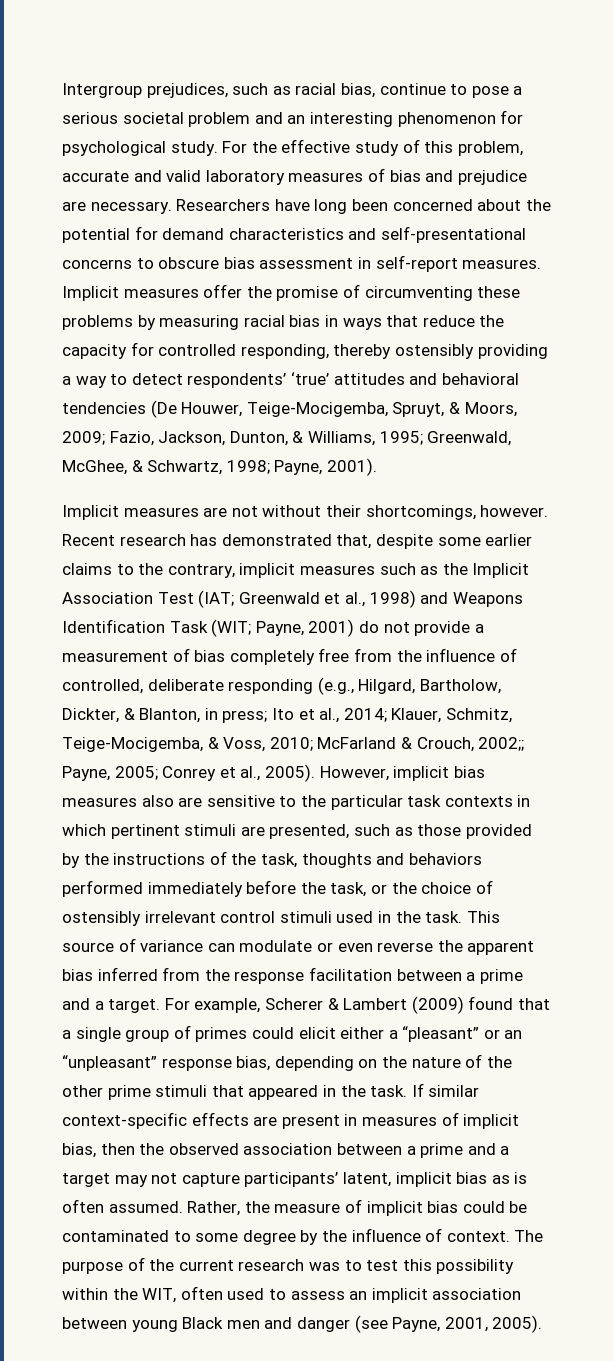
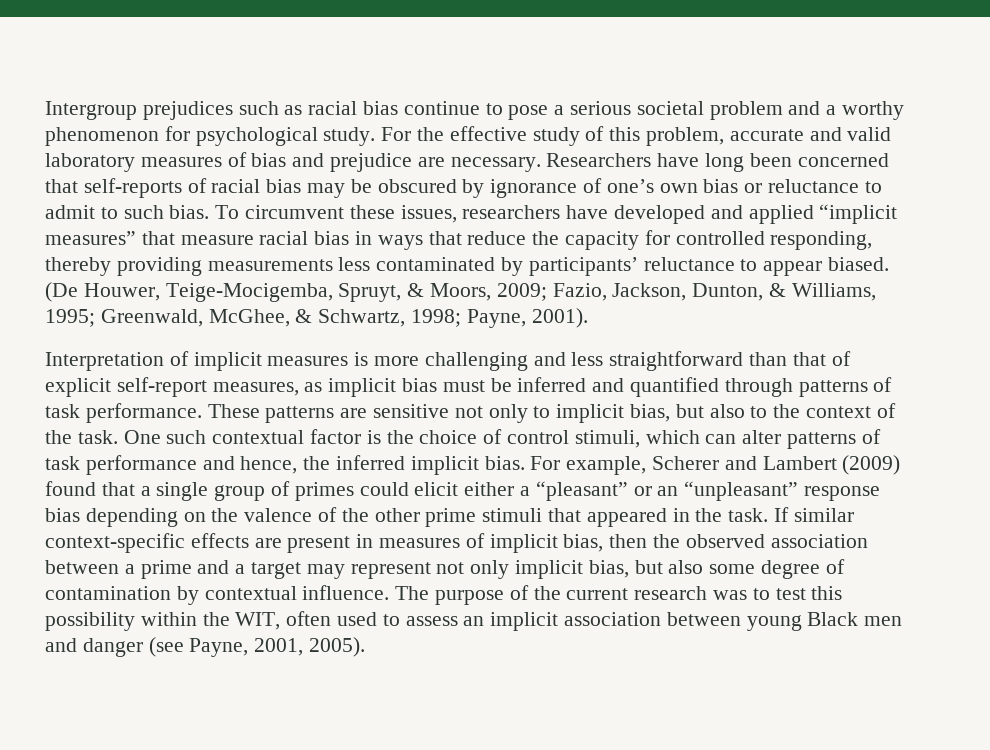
[146,83,228,98] prejudices, -> [142,101,233,120] prejudices
[340,83,375,98] bias, -> [363,101,399,115] bias
[287,112,393,127] an interesting -> [826,101,905,120] a worthy
[477,199,551,211] [62,226,526,243] [62,255,542,272] [62,284,521,301] [62,315,240,330] about the potential for demand characteristics and self-presentational concerns to obscure bias assessment in self-report measures. Implicit measures offer the promise of circumventing these problems by measuring -> [45,178,882,198] [45,204,898,224] [45,231,254,245] that self-reports of racial bias may be obscured by ignorance of one’s own bias or reluctance to admit to such bias. To circumvent these issues, researchers have developed and applied “implicit measures” that measure
[394,344,548,359] [62,372,519,388] [62,402,146,414] ostensibly providing a way to detect respondents’ ‘true’ attitudes and behavioral tendencies -> [116,257,890,276] providing measurements less contaminated by participants’ reluctance to appear biased.
[62,505,549,520] [62,534,533,549] [62,563,530,578] [62,590,523,608] [62,619,484,637] [62,648,517,665] [62,677,501,695] [62,708,512,723] [62,737,525,752] [62,764,485,782] [62,795,531,810] [62,824,532,839] [62,851,482,868] [62,880,493,897] [62,911,500,926] [62,938,535,955] [62,967,523,984] [62,998,161,1013] Implicit measures are not without their shortcomings, however. Recent research has demonstrated that, despite some earlier claims to the contrary, implicit measures such as the Implicit Association Test (IAT; Greenwald et al., 1998) and Weapons Identification Task (WIT; Payne, 2001) do not provide a measurement of bias completely free from the influence of controlled, deliberate responding (e.g., Hilgard, Bartholow, Dickter, & Blanton, in press; Ito et al., 2014; Klauer, Schmitz, Teige-Mocigemba, & Voss, 2010; McFarland & Crouch, 2002;; Payne, 2005; Conrey et al., 2005). However, implicit bias measures also are sensitive to the particular task contexts in which pertinent stimuli are presented, such as those provided by the instructions of the task, thoughts and behaviors performed immediately before the task, or the choice of ostensibly irrelevant control stimuli used in the task. This source of variance can modulate or even reverse the apparent bias inferred from the response facilitation between a prime and a target. -> [45,351,851,371] [45,377,893,397] [45,403,896,423] [45,429,881,449] [45,455,525,475] Interpretation of implicit measures is more challenging and less straightforward than that of explicit self-report measures, as implicit bias must be inferred and quantified through patterns of task performance. These patterns are sensitive not only to implicit bias, but also to the context of the task. One such contextual factor is the choice of control stimuli, which can alter patterns of task performance and hence, the inferred implicit bias.
[327,998,339,1010] & -> [724,456,757,470] and
[236,1056,271,1071] bias, -> [45,508,80,522] bias
[411,1057,461,1068] nature -> [244,508,313,522] valence
[151,1172,528,1187] [62,1199,528,1216] [62,1228,510,1245] not capture participants’ latent, implicit bias as is often assumed. Rather, the measure of implicit bias could be contaminated to some degree by the influence of context. -> [350,559,845,579] [45,585,390,605] represent not only implicit bias, but also some degree of contamination by contextual influence.

